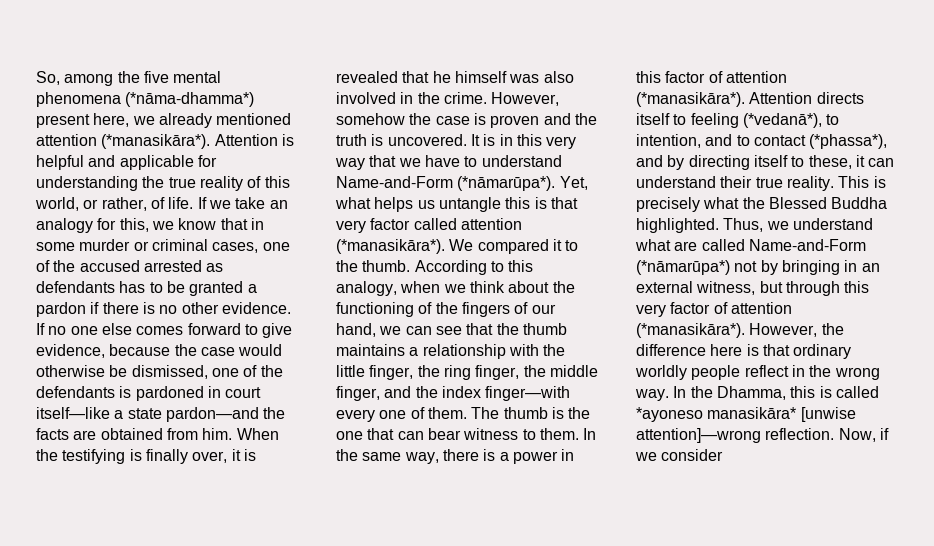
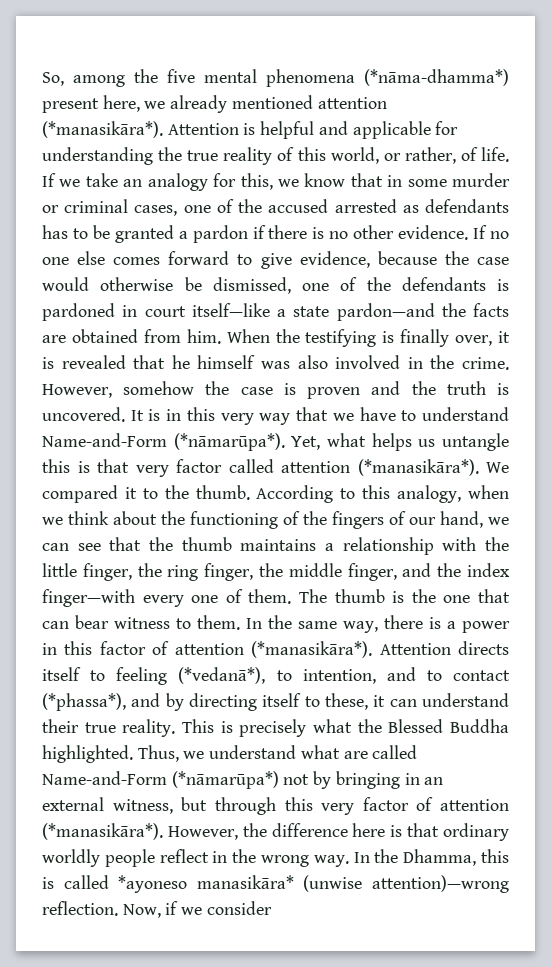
[800,407,856,422] [636,428,761,443] [unwise attention]—wrong -> [303,875,509,893] (unwise attention)—wrong

